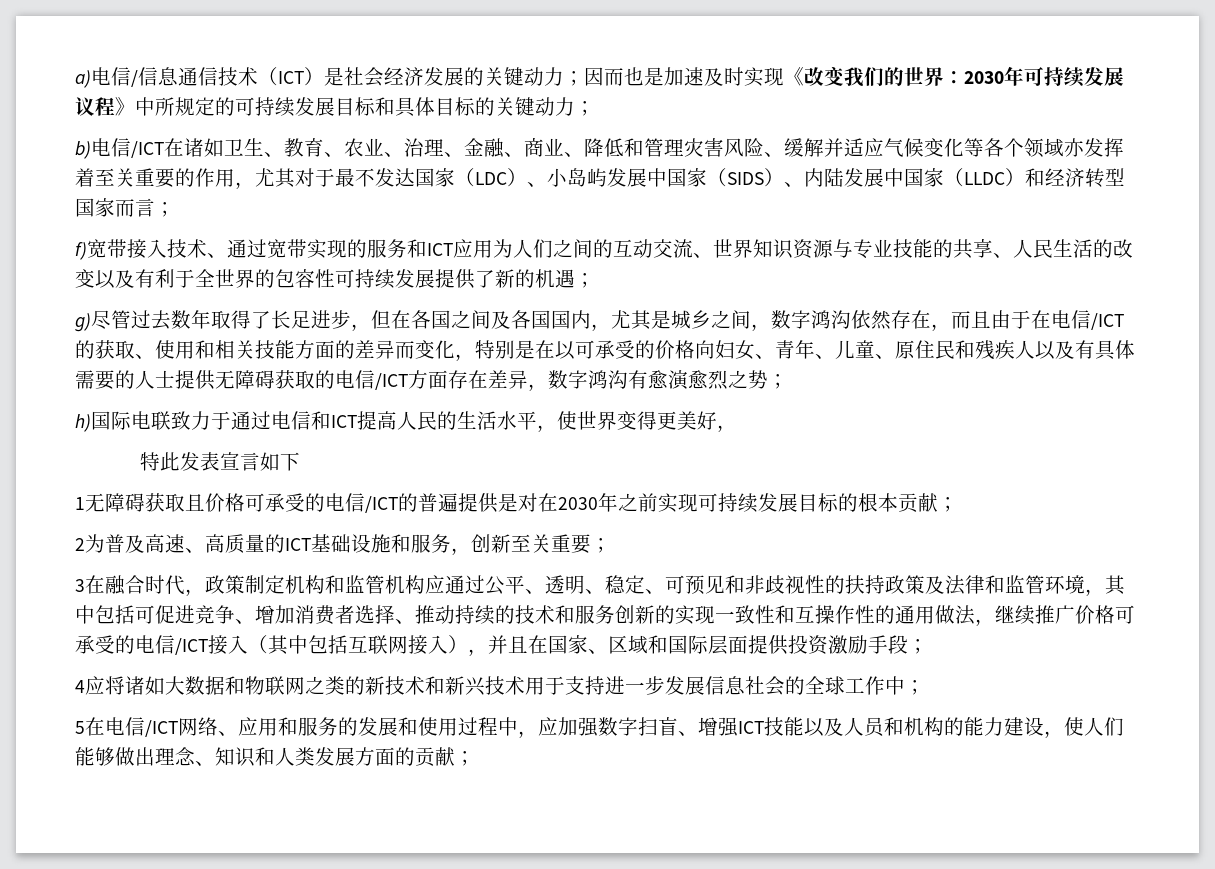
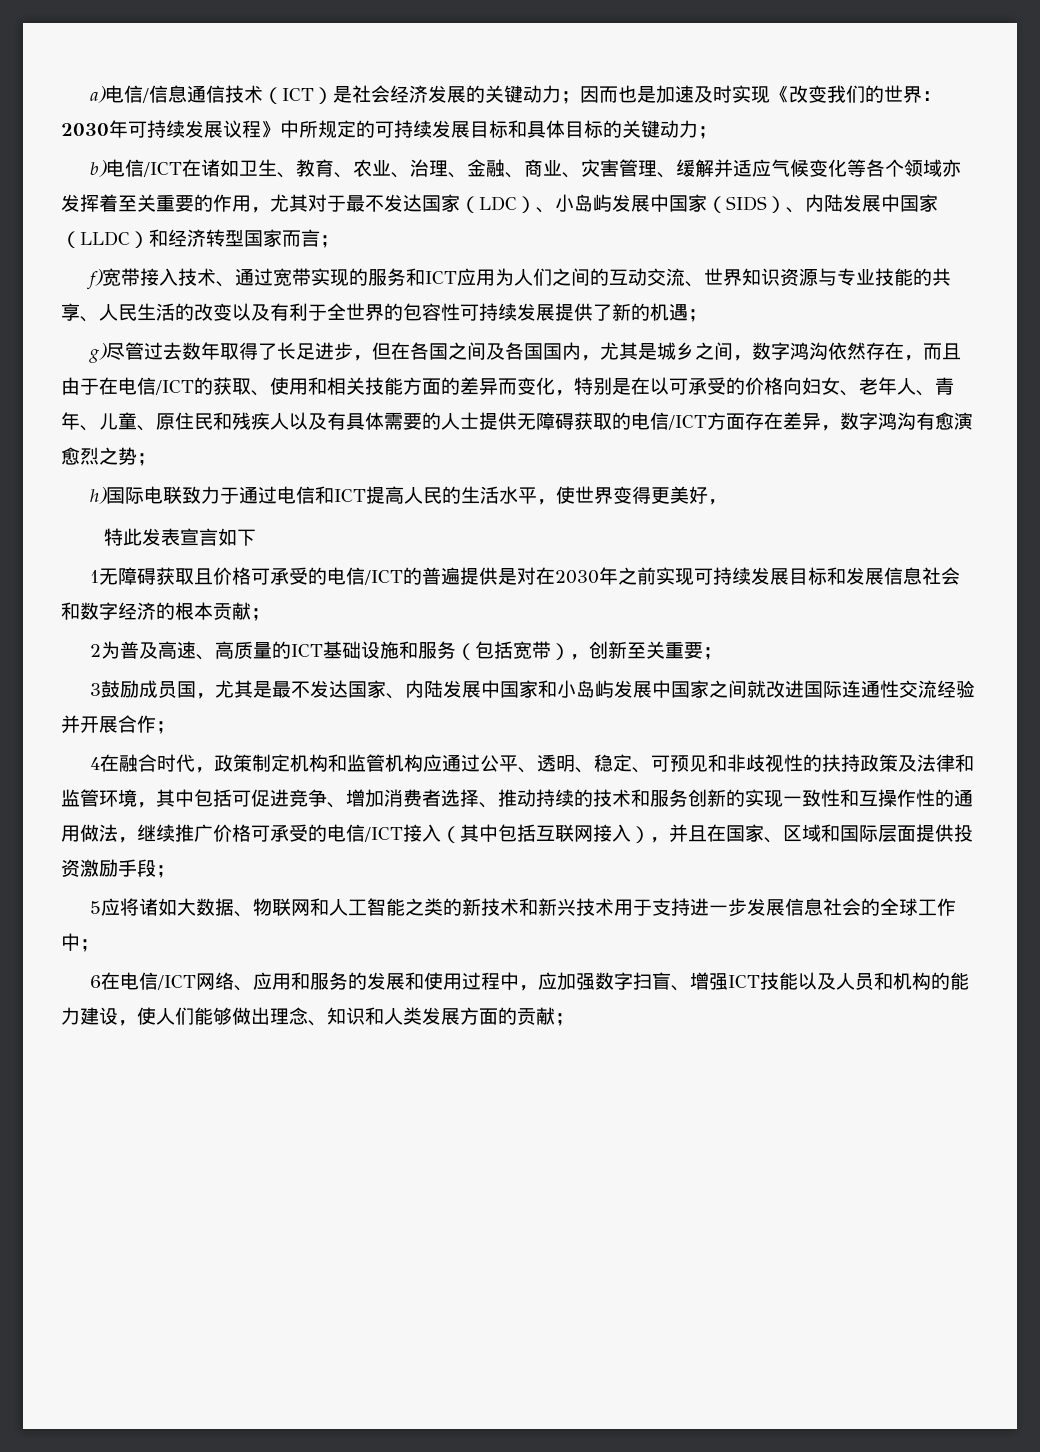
[584,138,764,157] 降低和管理灾害风险 -> [581,159,658,177] 灾害管理
(775, 356) none -> [859,377,935,396] 老年人、
(839, 502) none -> [827,567,961,585] [61,602,156,620] 和发展信息社会和数字经济
(451, 543) none -> [456,641,571,660] （包括宽带）
(85, 585) none -> [101,680,976,699] [61,715,175,734] [90,757,101,770] 鼓励成员国，尤其是最不发达国家、内陆发展中国家和小岛屿发展中国家之间就改进国际连通性交流经验并开展合作； // 4
[75,680,85,693] 4 -> [90,901,102,914] 5
[225,676,305,695] 和物联网 -> [234,898,406,917] 、物联网和人工智能
[75,721,85,734] 5 -> [90,975,102,988] 6

